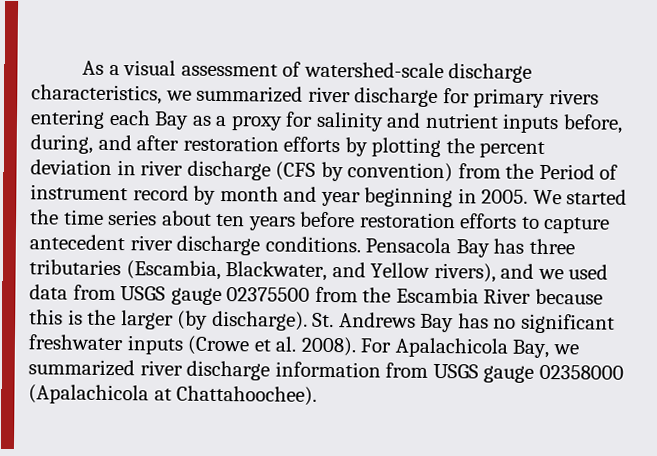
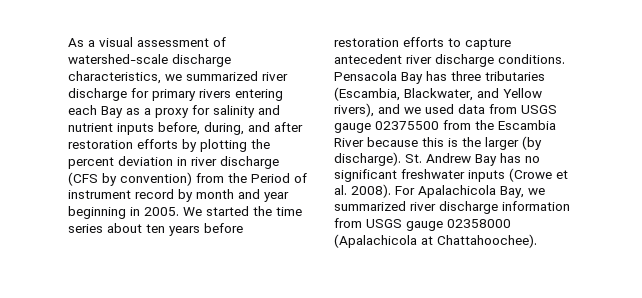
[338,312,416,328] Andrews -> [426,153,471,163] Andrew

